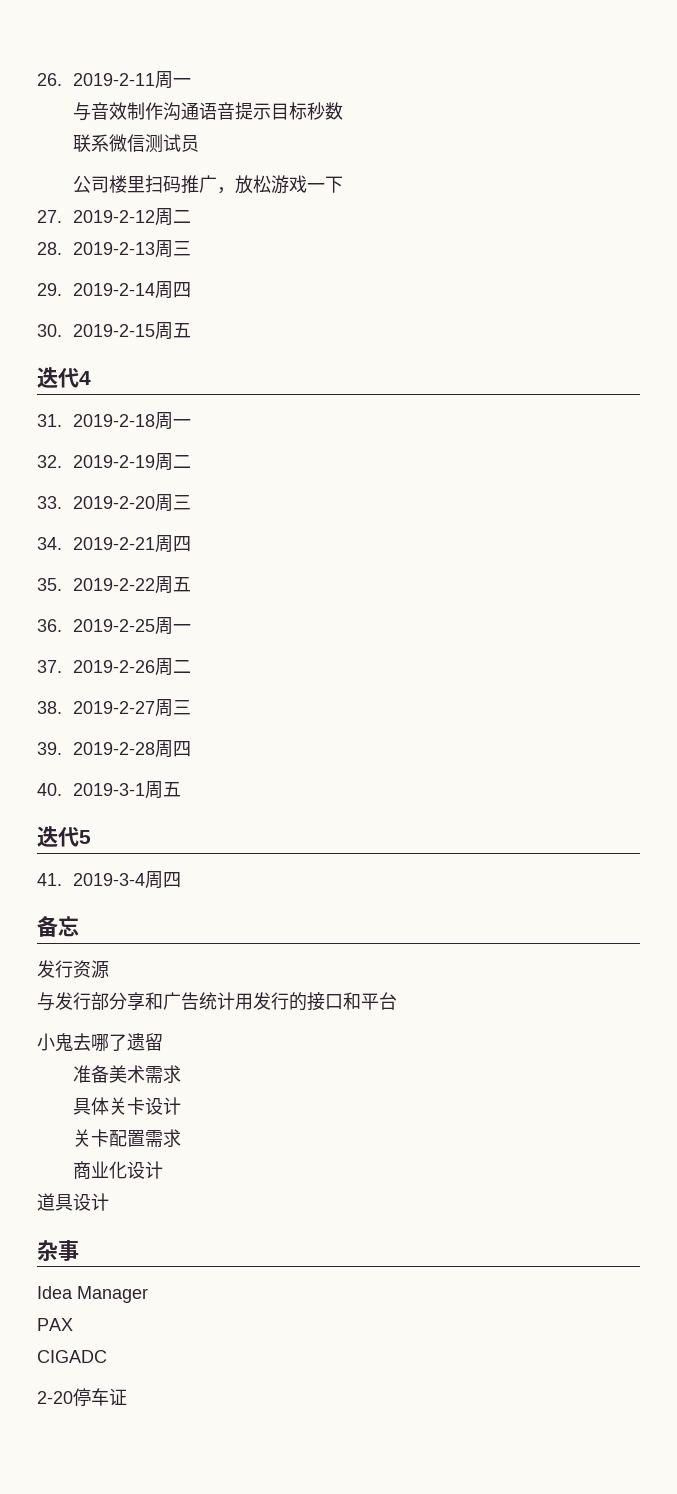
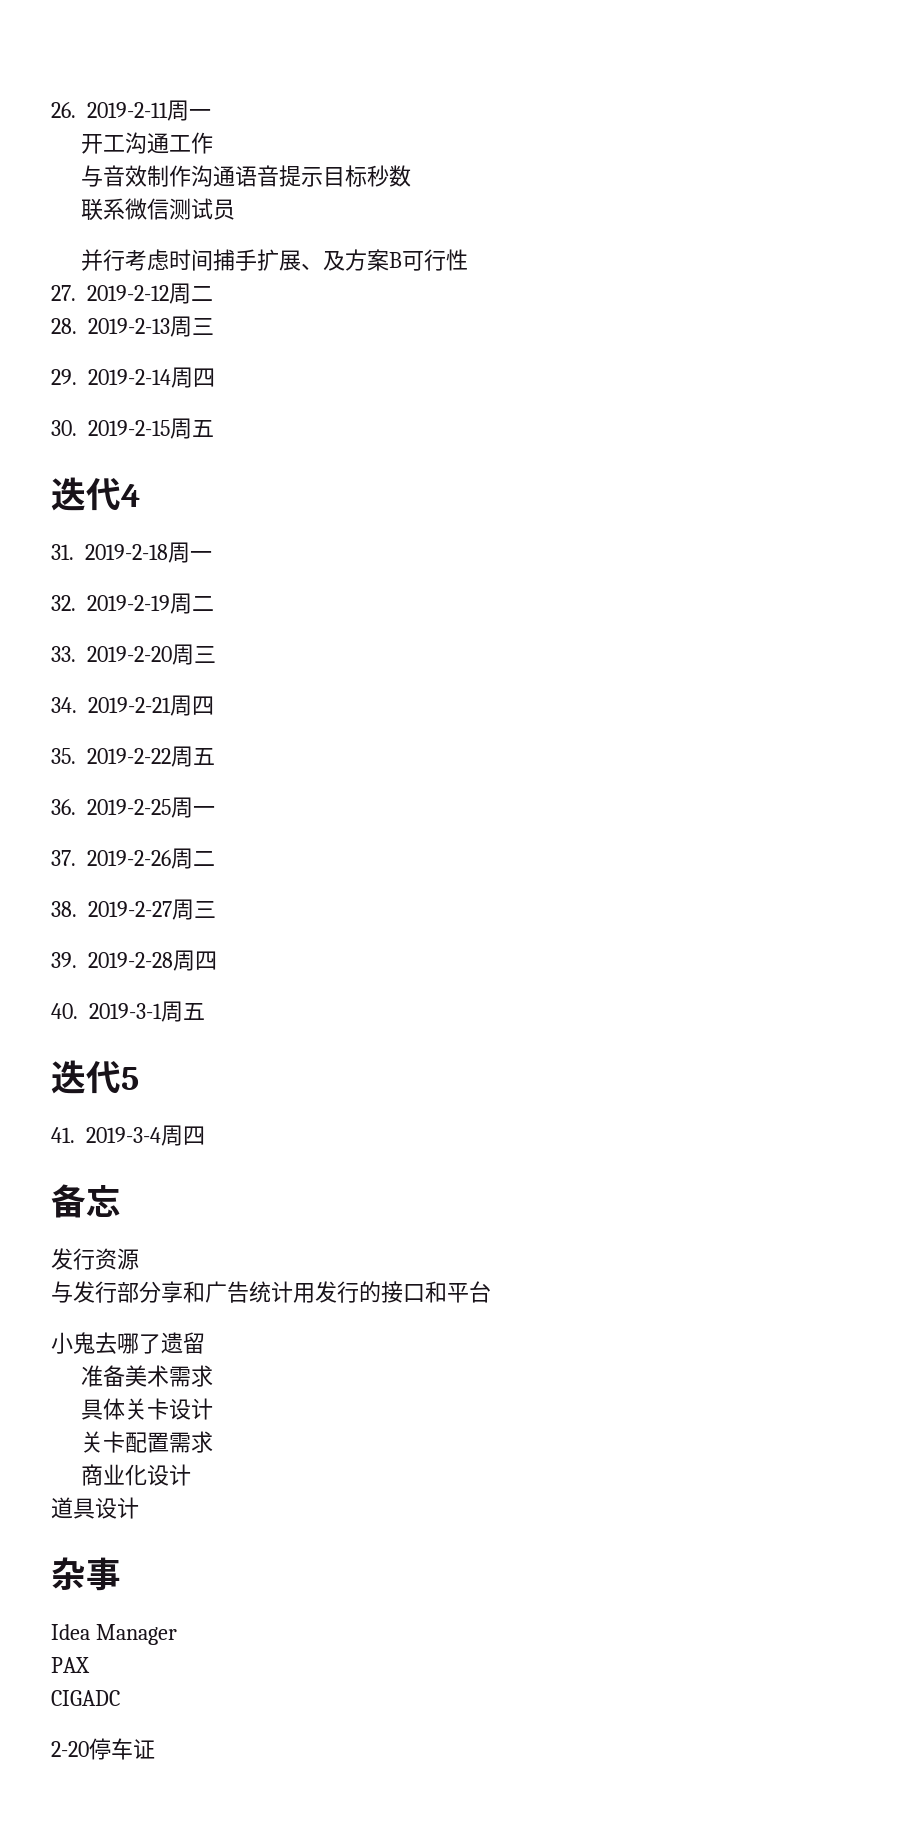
(191, 82) none -> [80,132,213,154] // 开工沟通工作
[72,175,343,194] 公司楼里扫码推广，放松游戏一下 -> [80,249,468,271] 并行考虑时间捕手扩展、及方案B可行性

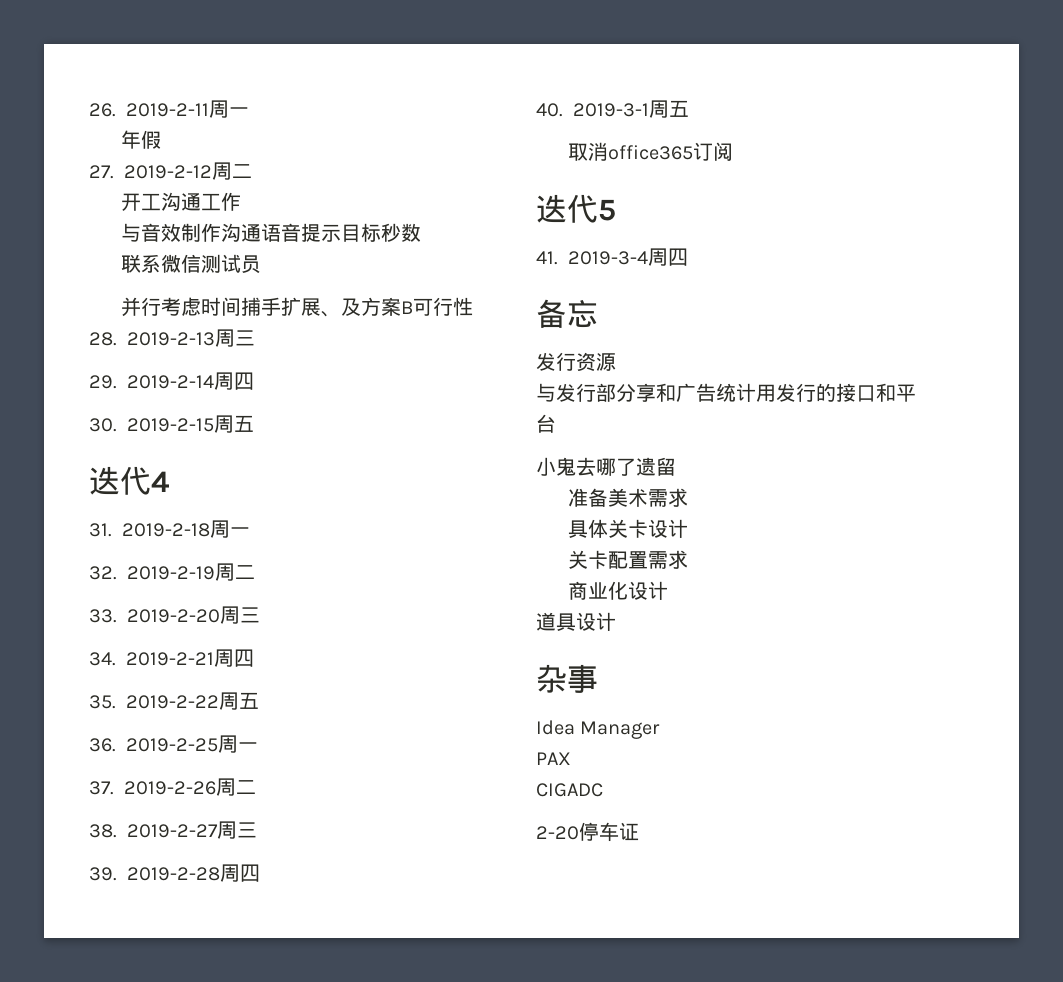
(211, 113) none -> [120,130,161,149] [89,162,252,180] // 年假 // 27. 2019-2-12周二
[51,283,213,304] // 27. 2019-2-12周二 -> (473, 306) none
(205, 1011) none -> [567,142,733,161] // 取消office365订阅

